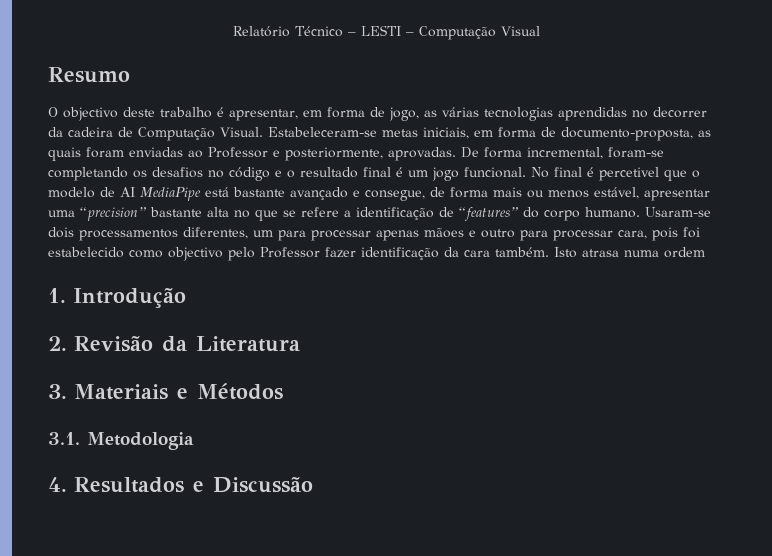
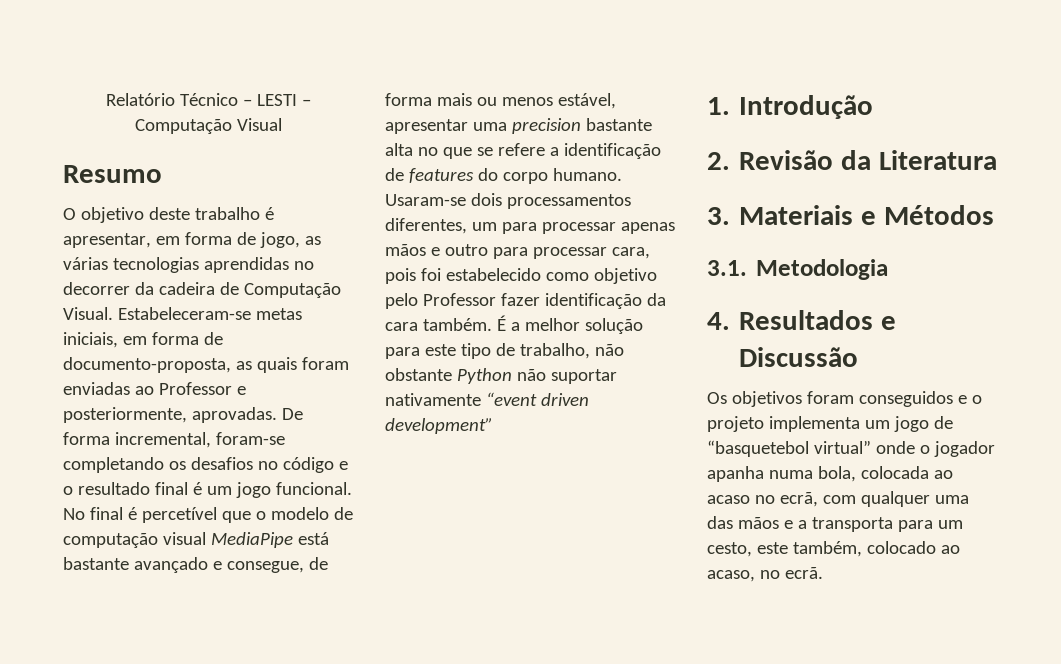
[63,107,118,121] objectivo -> [80,207,144,223] objetivo
[599,167,659,181] percetivel -> [141,507,217,523] percetível
[120,187,135,197] AI -> [63,532,206,548] computação visual
[80,207,146,221] “precision” -> [511,118,581,134] precision
[459,207,518,221] “features” -> [408,168,474,183] features
[424,228,464,238] mãoes -> [385,244,426,256] mãos
[168,247,223,261] objectivo -> [593,268,657,284] objetivo
[554,247,705,258] Isto atrasa numa ordem -> [496,315,643,334] [385,343,624,359] [385,368,617,384] [385,392,589,406] [385,418,493,434] É a melhor solução para este tipo de trabalho, não obstante Python não suportar nativamente “event driven development”
(313, 484) none -> [707,391,982,407] [707,416,953,432] [707,440,995,457] [707,466,953,482] [707,491,969,507] [707,516,963,532] [707,541,960,557] [707,567,823,582] // Os objetivos foram conseguidos e o projeto implementa um jogo de “basquetebol virtual” onde o jogador apanha numa bola, colocada ao acaso no ecrã, com qualquer uma das mãos e a transporta para um cesto, este também, colocado ao acaso, no ecrã.

